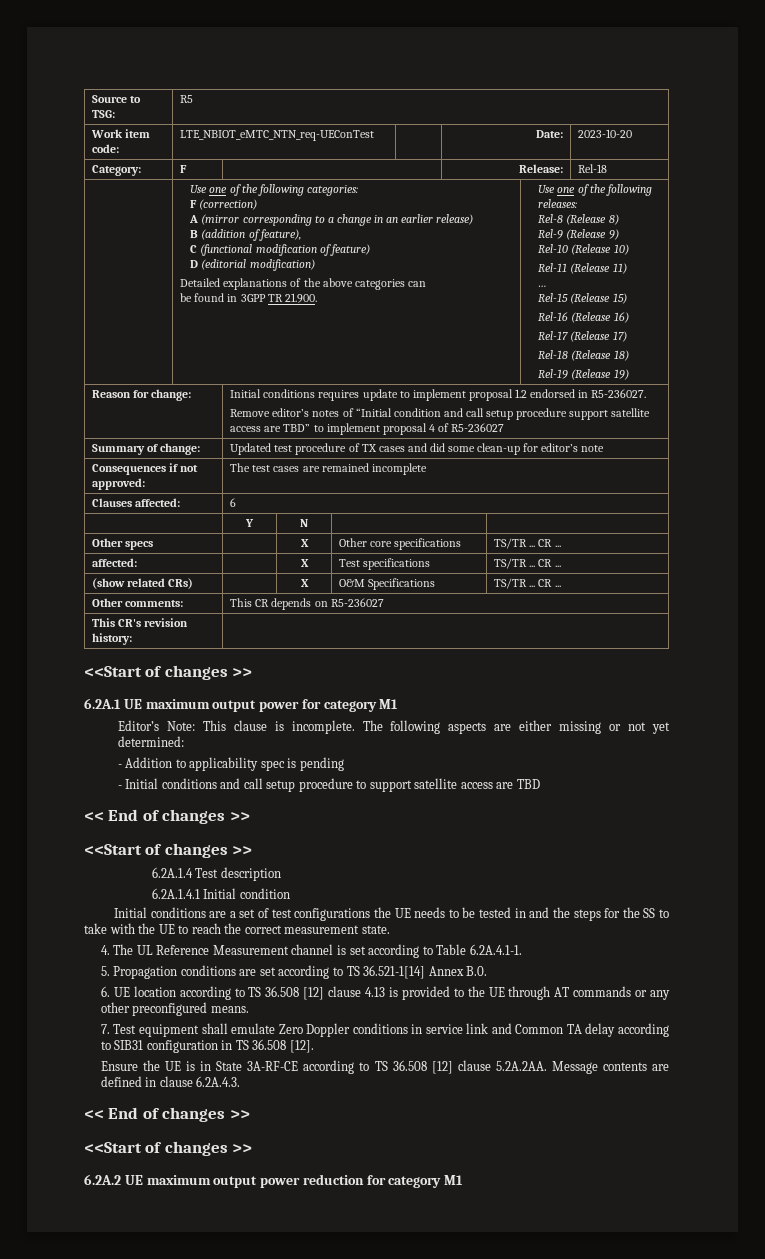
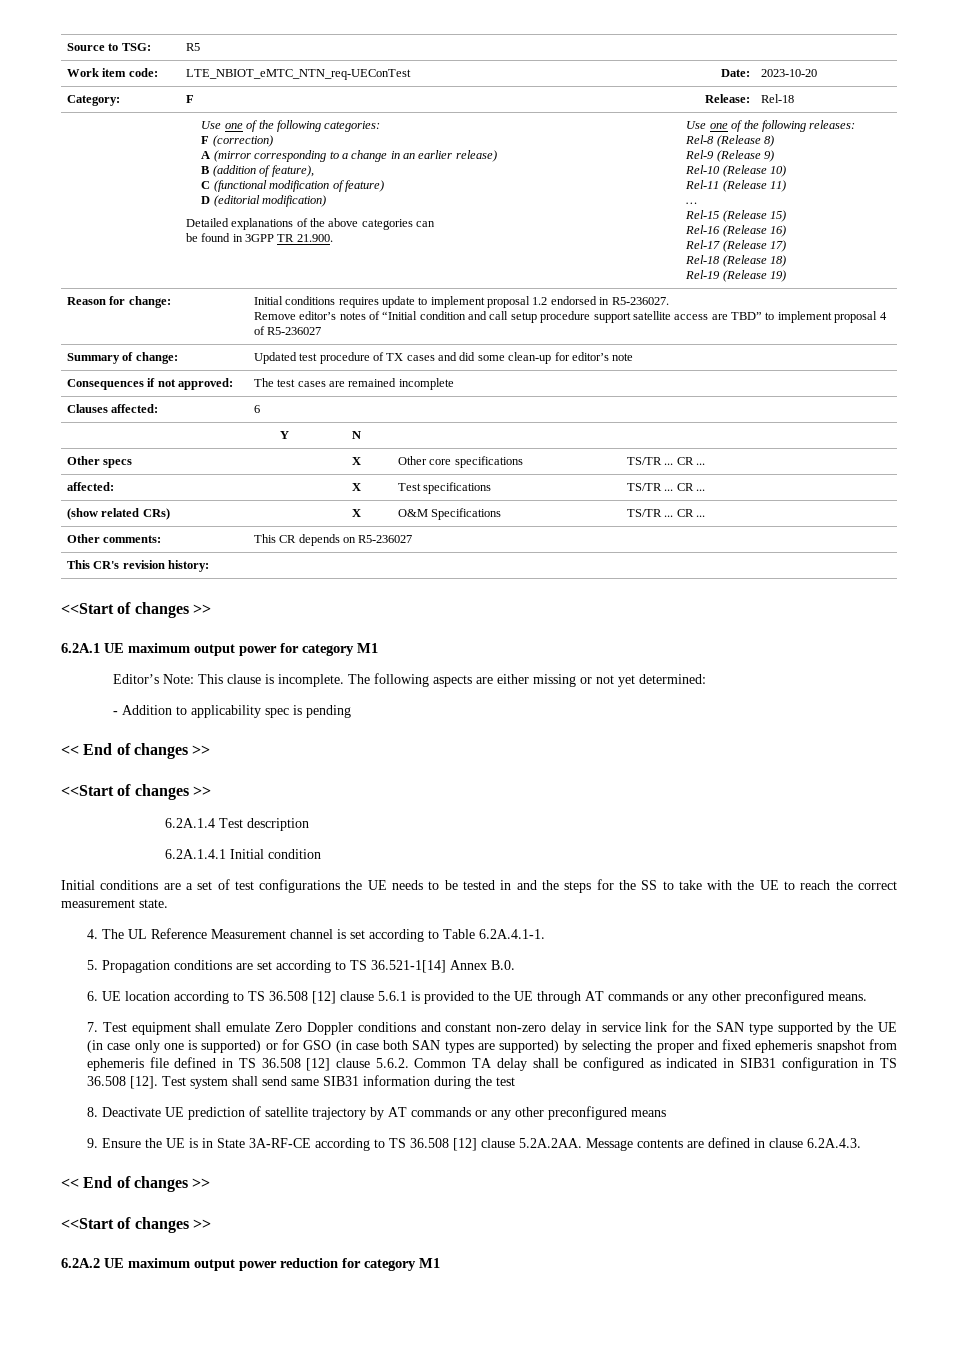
[117,778,540,792] // - Initial conditions and call setup procedure to support satellite access are TBD -> (351, 711) none
[365,987,386,997] 4.13 -> [377,991,407,1001] 5.6.1
[411,1023,670,1037] [100,1041,111,1050] in service link and Common TA delay according to -> [420,1021,898,1035] [86,1039,898,1053] [86,1057,735,1071] and constant non-zero delay in service link for the SAN type supported by the UE (in case only one is supported) or for GSO (in case both SAN types are supported) by selecting the proper and fixed ephemeris snapshot from ephemeris file defined in TS 36.508 [12] clause 5.6.2. Common TA delay shall be configured as indicated in
(314, 1046) // -> [161,1075,515,1089] [86,1106,666,1120] [86,1138,98,1148] Test system shall send same SIB31 information during the test // 8. Deactivate UE prediction of satellite trajectory by AT commands or any other preconfigured means // 9.

